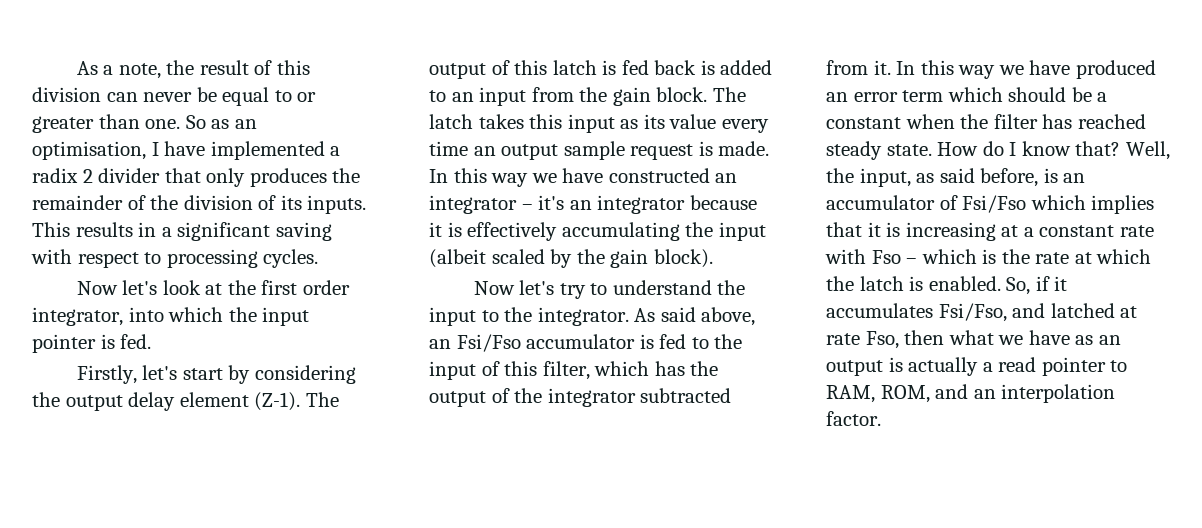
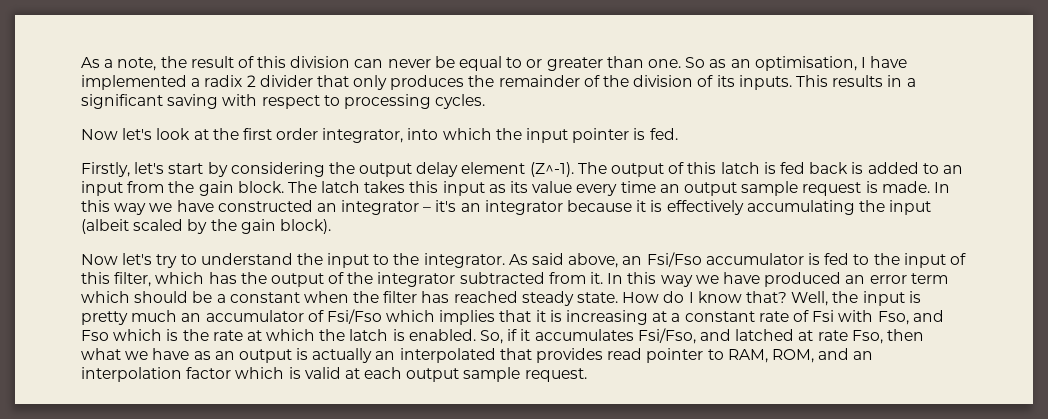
[254,392,301,411] (Z-1). -> [529,162,574,177] (Z^-1).
[859,168,1058,187] input, as said before, is -> [862,291,921,306] [81,310,178,325] input is pretty much
[825,249,918,264] with Fso – -> [792,310,944,325] [81,330,109,341] of Fsi with Fso, and Fso
[982,362,993,372] a -> [375,348,604,363] an interpolated that provides
[826,411,881,426] factor. -> [186,367,587,382] factor which is valid at each output sample request.

